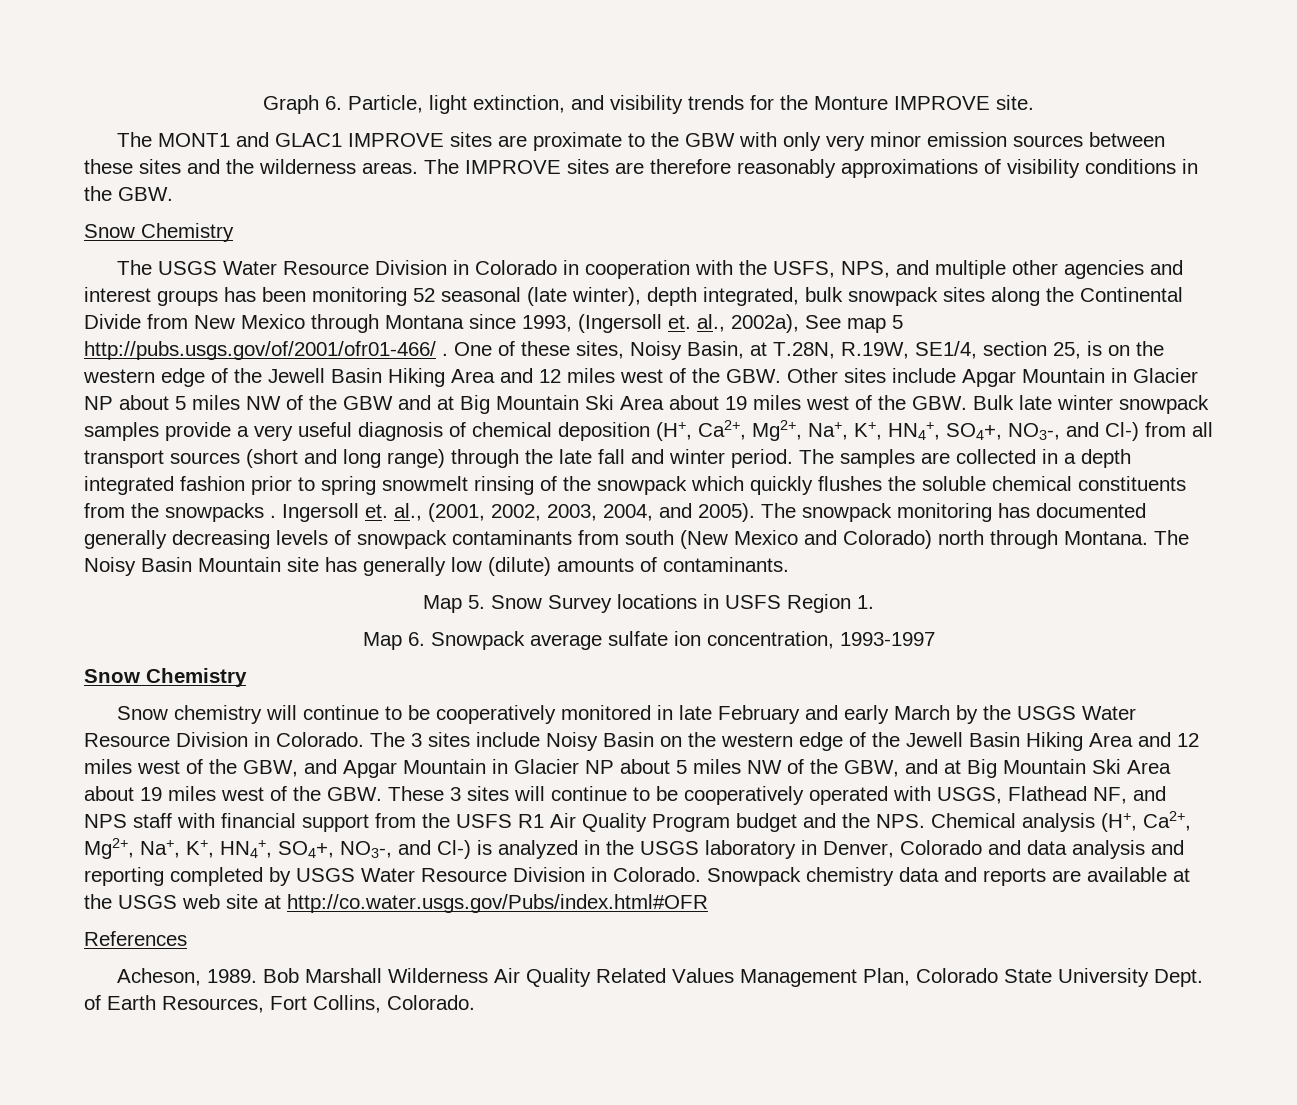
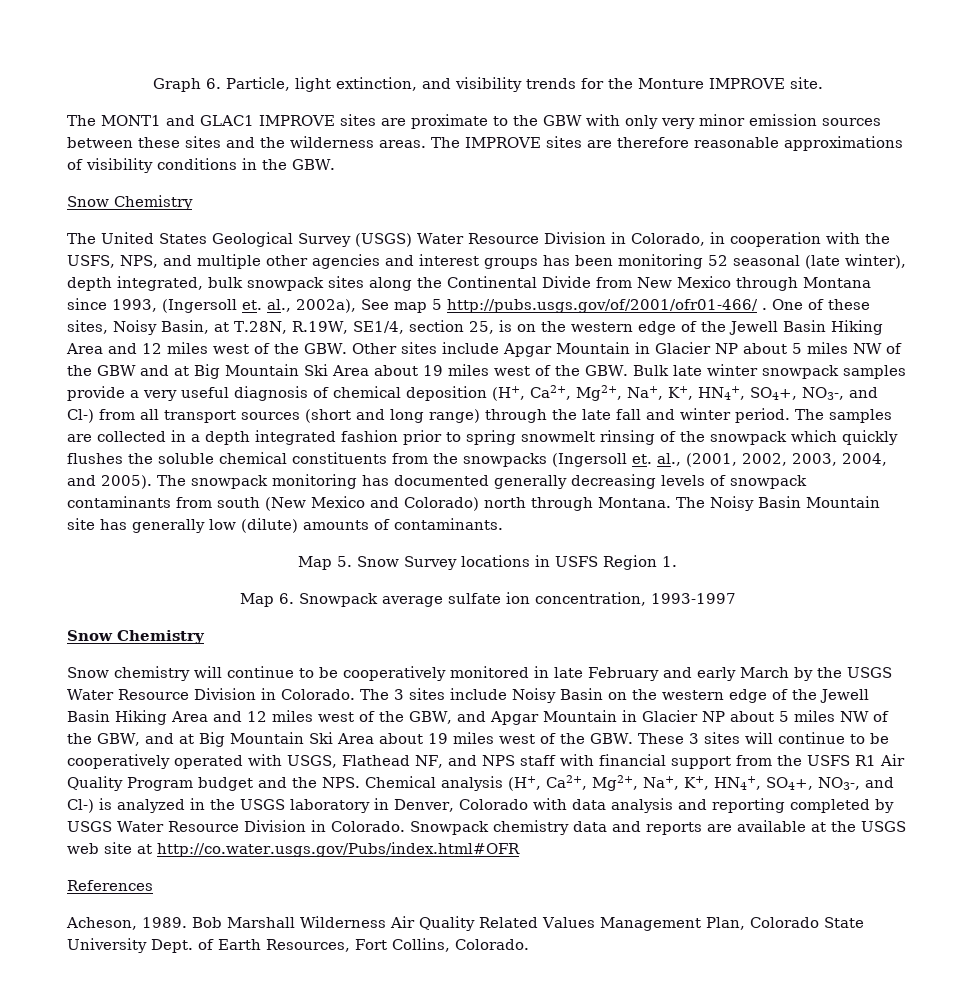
[737,159,836,178] reasonably -> [694,137,779,148] reasonable
[158,260,558,275] USGS Water Resource Division in Colorado -> [101,232,705,247] United States Geological Survey (USGS) Water Resource Division in Colorado,
[270,503,359,522] . Ingersoll -> [552,453,627,467] (Ingersoll
[988,840,1021,855] and -> [532,798,567,810] with

